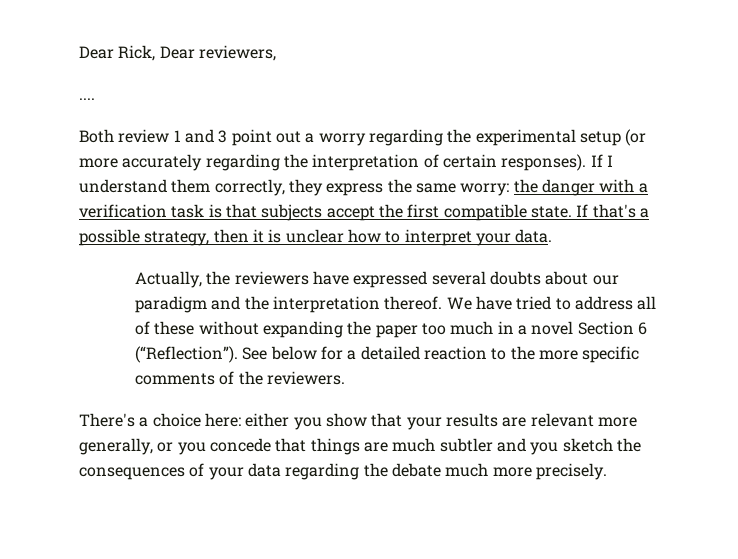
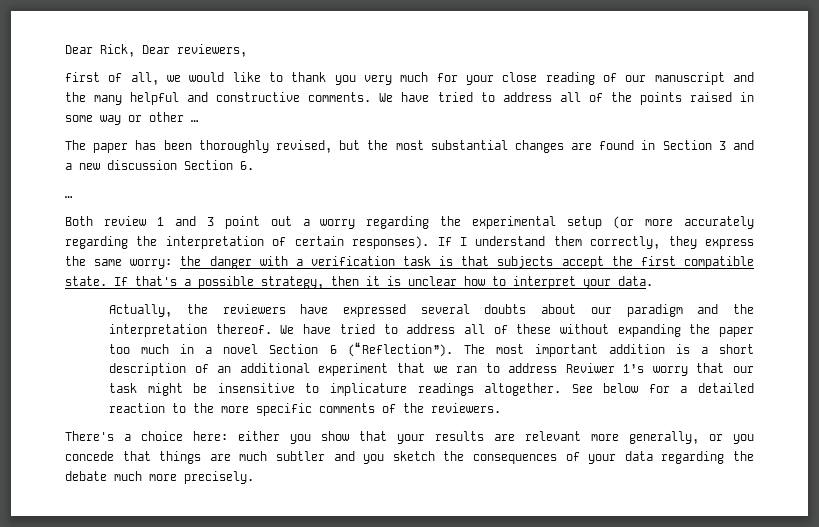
[79,98,95,100] .... -> [65,72,754,85] [65,92,754,105] [65,112,198,125] [65,140,754,153] [65,160,254,170] [65,196,72,198] first of all, we would like to thank you very much for your close reading of our manuscript and the many helpful and constructive comments. We have tried to address all of the points raised in some way or other … // The paper has been thoroughly revised, but the most substantial changes are found in Section 3 and a new discussion Section 6. // …
(238, 354) none -> [463,344,755,357] [109,363,755,376] [109,383,562,396] The most important addition is a short description of an additional experiment that we ran to address Reviwer 1’s worry that our task might be insensitive to implicature readings altogether.

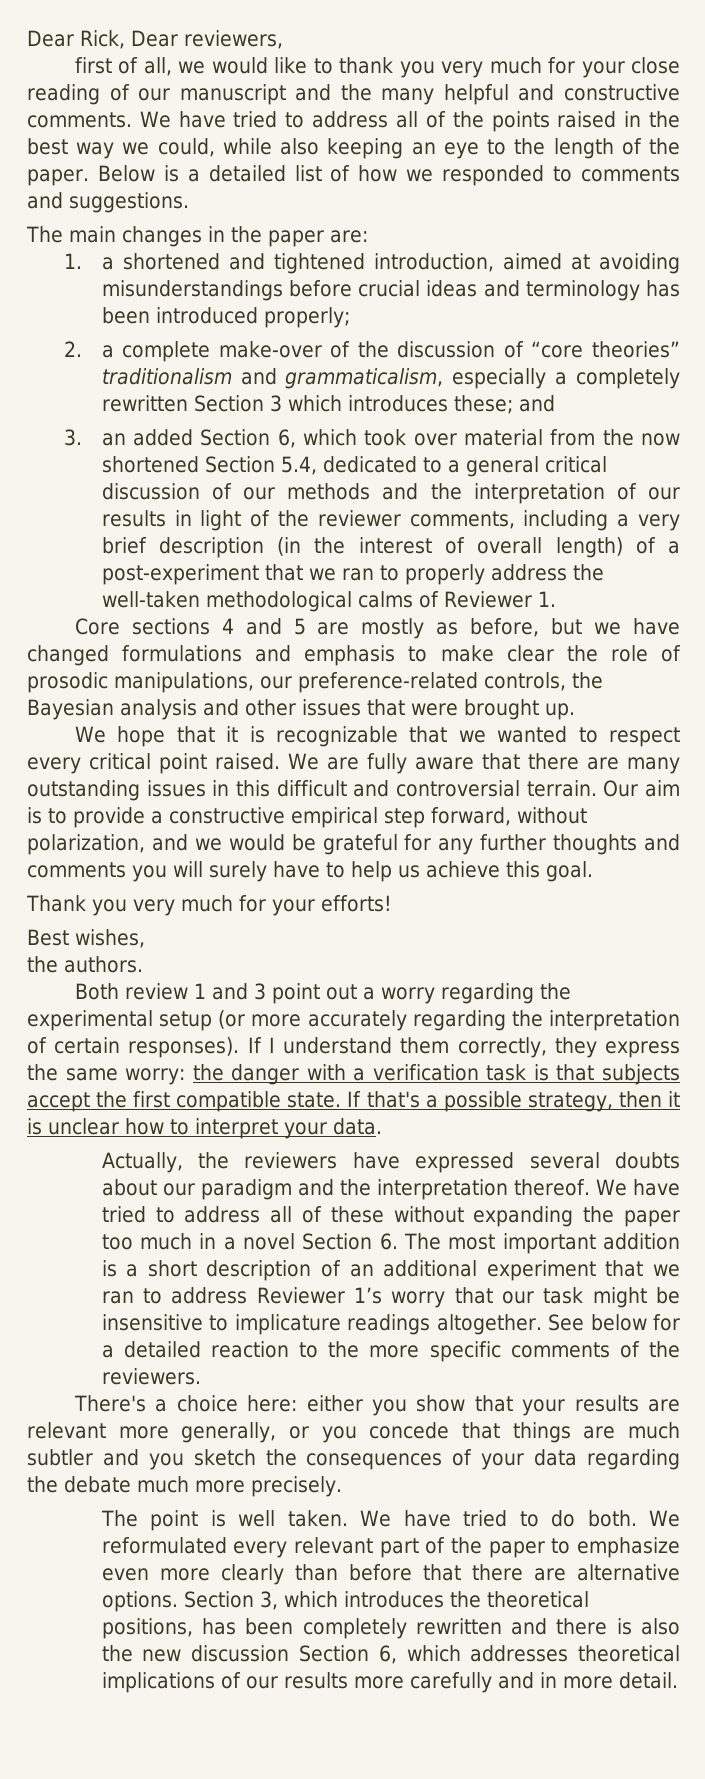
[65,112,198,125] [65,140,754,153] [65,160,254,170] [65,196,72,198] some way or other … // The paper has been thoroughly revised, but the most substantial changes are found in Section 3 and a new discussion Section 6. // … -> [649,111,680,128] [27,138,680,159] [27,165,680,186] [27,192,189,213] [26,226,368,247] [64,253,680,274] [101,280,680,301] [101,307,350,328] [64,341,680,362] [101,368,680,389] [101,395,555,414] [64,429,681,448] [101,456,607,477] [101,483,680,504] [101,510,680,531] [101,537,680,558] [101,564,604,585] [101,591,556,612] [74,618,680,639] [27,645,681,666] [27,672,603,693] [27,699,575,720] [74,726,680,747] [27,753,680,774] [27,780,680,801] [27,807,587,828] [27,834,680,855] [27,861,593,882] [26,895,392,916] [27,929,145,948] [27,956,143,973] the best way we could, while also keeping an eye to the length of the paper. Below is a detailed list of how we responded to comments and suggestions. // The main changes in the paper are: // 1. a shortened and tightened introduction, aimed at avoiding misunderstandings before crucial ideas and terminology has been introduced properly; // 2. a complete make-over of the discussion of “core theories” traditionalism and grammaticalism, especially a completely rewritten Section 3 which introduces these; and // 3. an added Section 6, which took over material from the now shortened Section 5.4, dedicated to a general critical discussion of our methods and the interpretation of our results in light of the reviewer comments, including a very brief description (in the interest of overall length) of a post-experiment that we ran to properly address the well-taken methodological calms of Reviewer 1. // Core sections 4 and 5 are mostly as before, but we have changed formulations and emphasis to make clear the role of prosodic manipulations, our preference-related controls, the Bayesian analysis and other issues that were brought up. // We hope that it is recognizable that we wanted to respect every critical point raised. We are fully aware that there are many outstanding issues in this difficult and controversial terrain. Our aim is to provide a constructive empirical step forward, without polarization, and we would be grateful for any further thoughts and comments you will surely have to help us achieve this goal. // Thank you very much for your efforts! // Best wishes, // the authors.
[329,342,453,357] 6 (“Reflection”). -> [379,1233,398,1250] 6.
[565,363,615,373] Reviwer -> [256,1287,345,1304] Reviewer
(254, 477) none -> [100,1510,681,1531] [101,1537,680,1558] [101,1564,680,1585] [101,1591,589,1612] [101,1618,680,1639] [101,1645,680,1664] [101,1672,678,1693] // The point is well taken. We have tried to do both. We reformulated every relevant part of the paper to emphasize even more clearly than before that there are alternative options. Section 3, which introduces the theoretical positions, has been completely rewritten and there is also the new discussion Section 6, which addresses theoretical implications of our results more carefully and in more detail.

